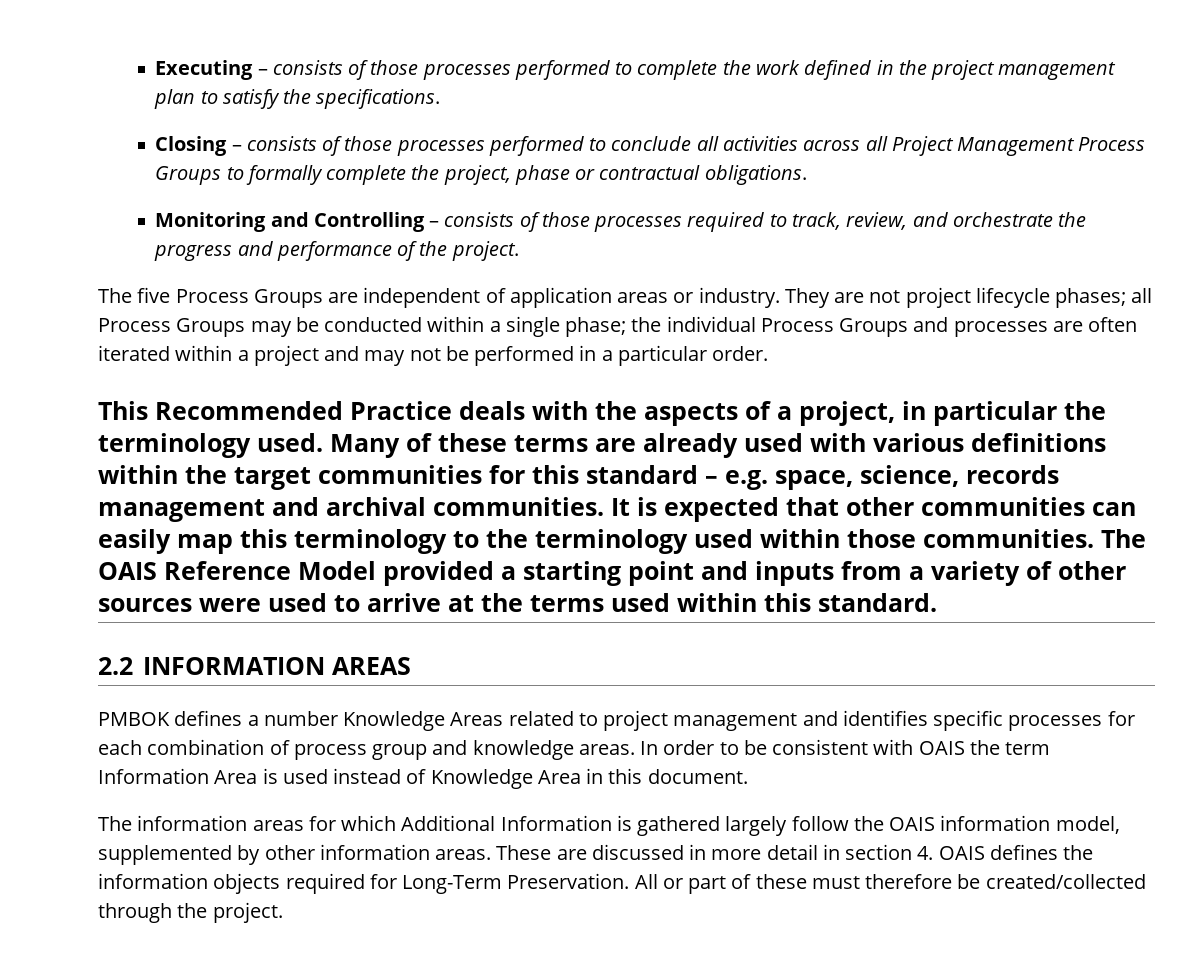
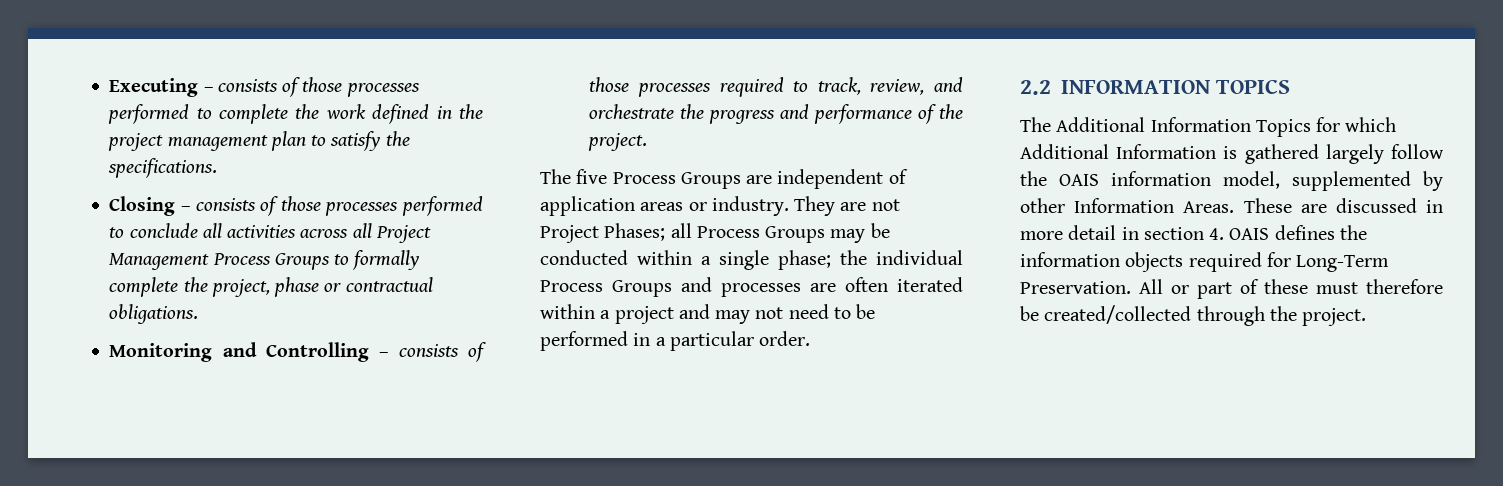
[905,287,1127,308] project lifecycle phases; -> [540,223,666,243] Project Phases;
(441, 354) none -> [788,304,851,319] need to
[98,401,1106,426] [98,433,1106,458] [98,465,1059,490] [98,497,1136,522] [98,529,1146,554] [98,561,1126,586] [98,593,937,612] [98,657,411,675] [98,710,1135,731] [98,739,1051,760] [98,768,748,789] [98,815,304,831] This Recommended Practice deals with the aspects of a project, in particular the terminology used. Many of these terms are already used with various definitions within the target communities for this standard – e.g. space, science, records management and archival communities. It is expected that other communities can easily map this terminology to the terminology used within those communities. The OAIS Reference Model provided a starting point and inputs from a variety of other sources were used to arrive at the terms used within this standard. // 2.2 INFORMATION AREAS // PMBOK defines a number Knowledge Areas related to project management and identifies specific processes for each combination of process group and knowledge areas. In order to be consistent with OAIS the term Information Area is used instead of Knowledge Area in this document. // The information areas -> [1020,79,1290,95] [1020,117,1311,137] 2.2 INFORMATION TOPICS // The Additional Information Topics
[319,844,492,860] information areas. -> [1074,198,1235,213] Information Areas.

